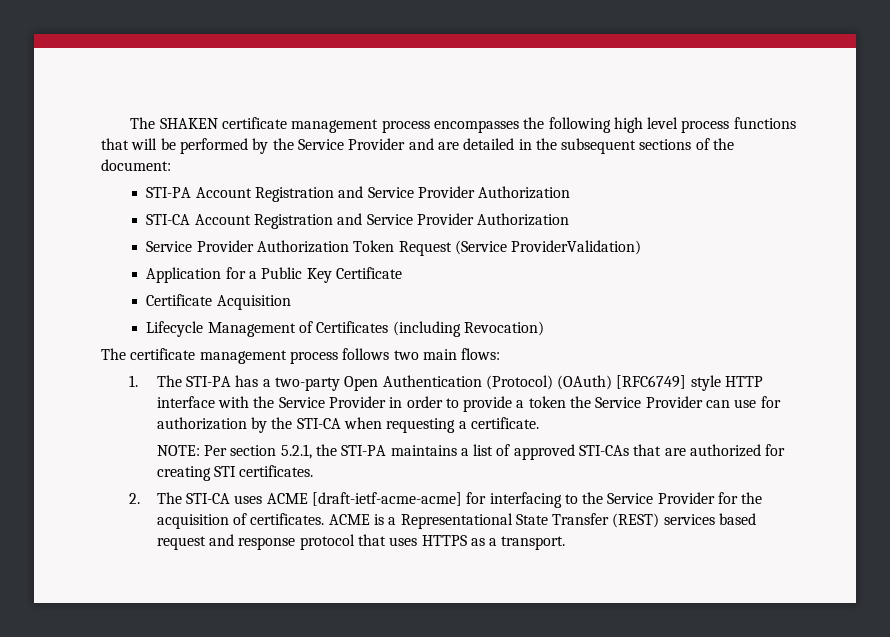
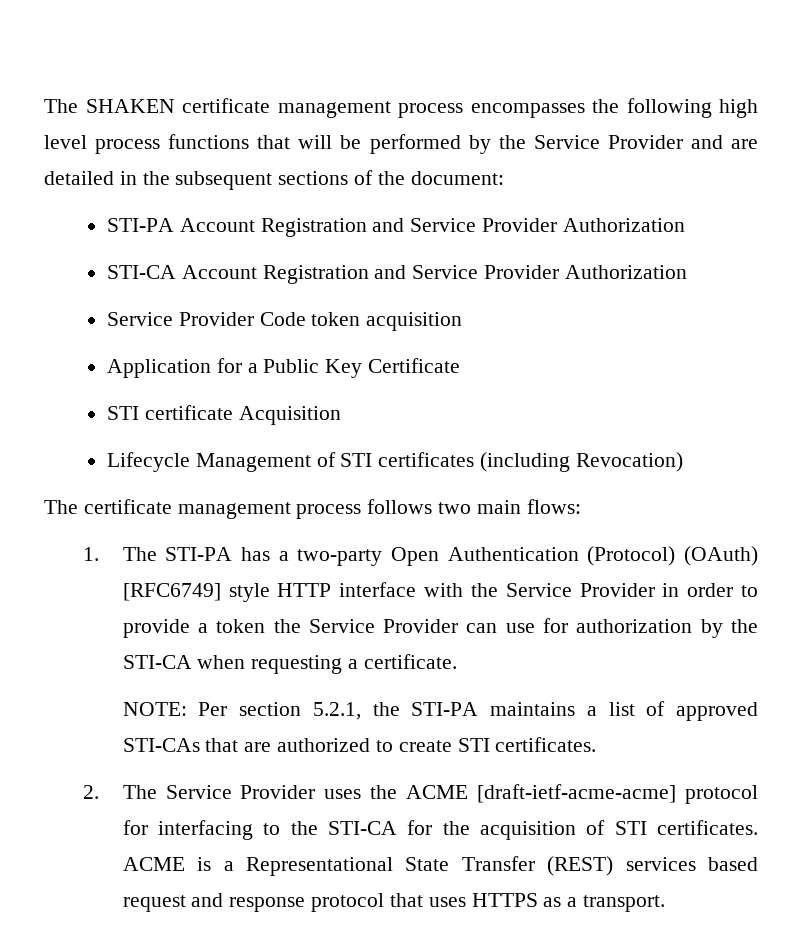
[257,240,642,256] Authorization Token Request (Service ProviderValidation) -> [259,312,463,331] Code token acquisition
[146,294,213,306] Certificate -> [106,405,233,420] STI certificate
[316,321,389,333] Certificates -> [340,452,475,467] STI certificates
[765,444,786,456] [156,466,211,481] for creating -> [375,740,452,752] to create
[185,493,263,504] STI-CA uses -> [165,785,398,799] Service Provider uses the
(462, 499) none -> [684,785,758,804] protocol
[607,492,715,504] Service Provider -> [327,821,397,835] STI-CA
(247, 519) none -> [614,821,647,835] STI

